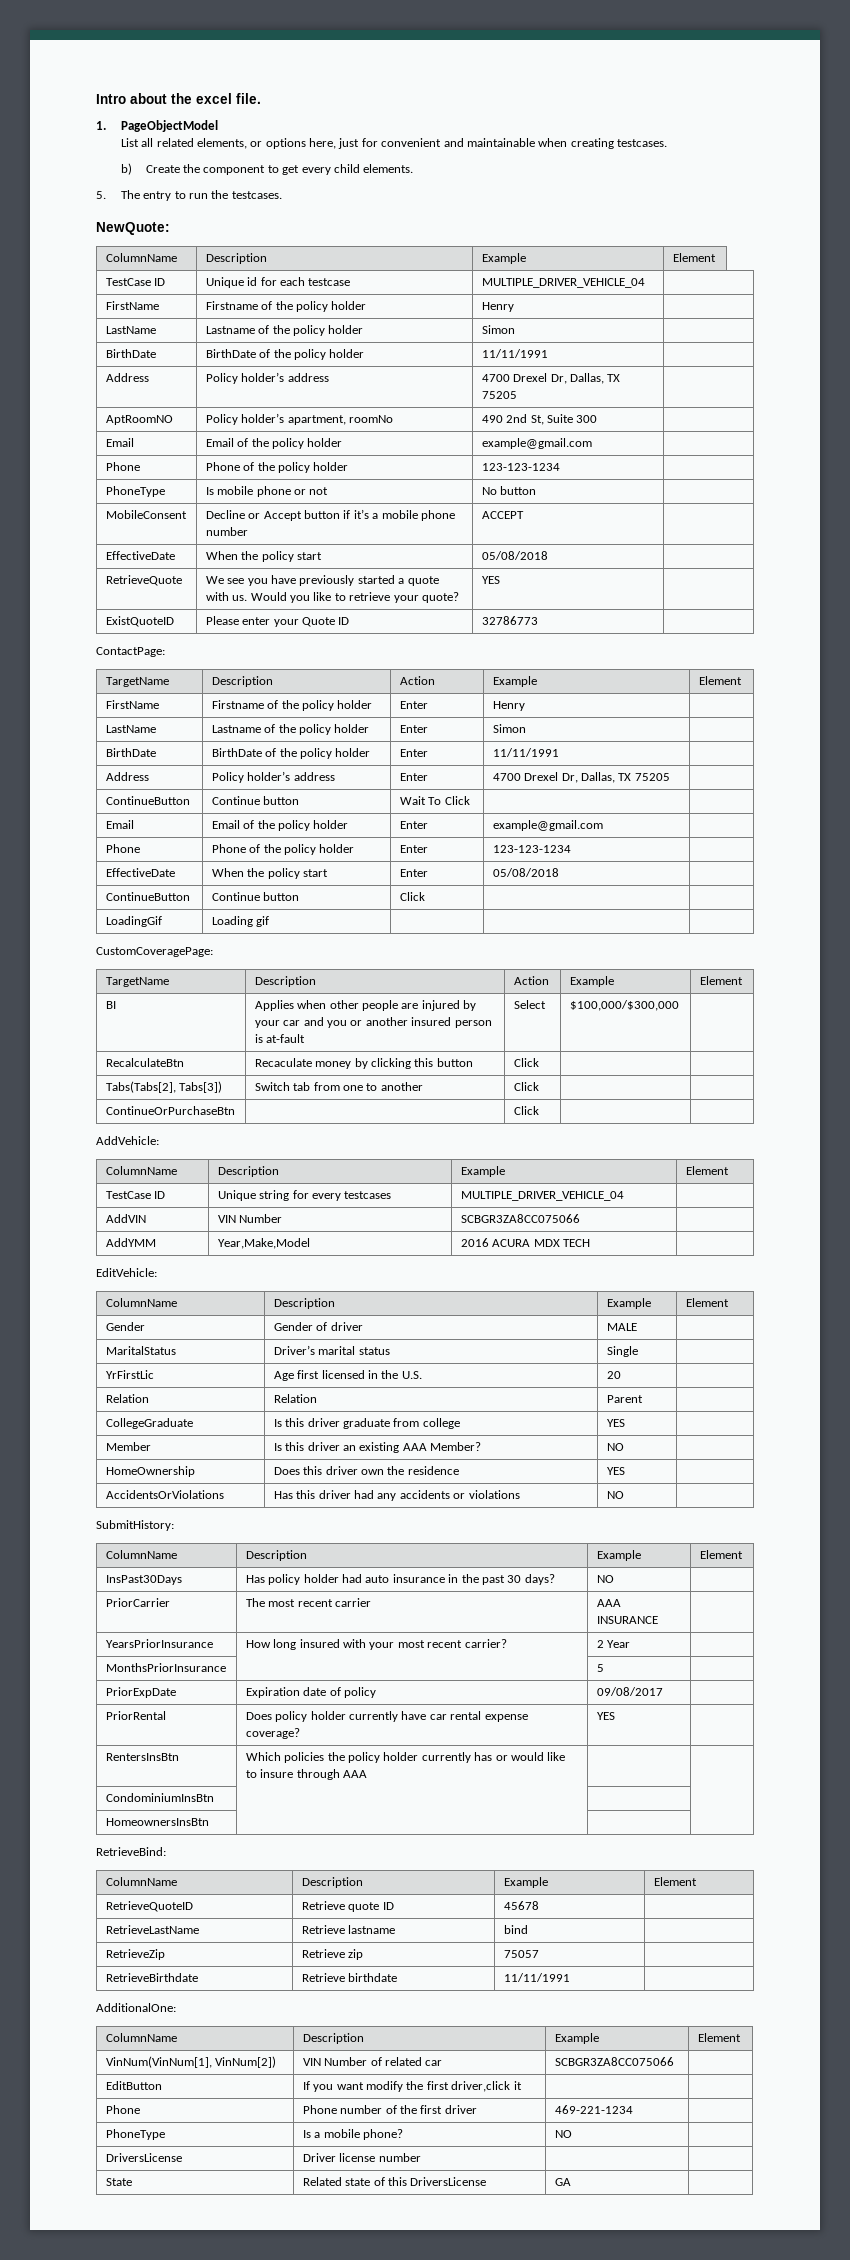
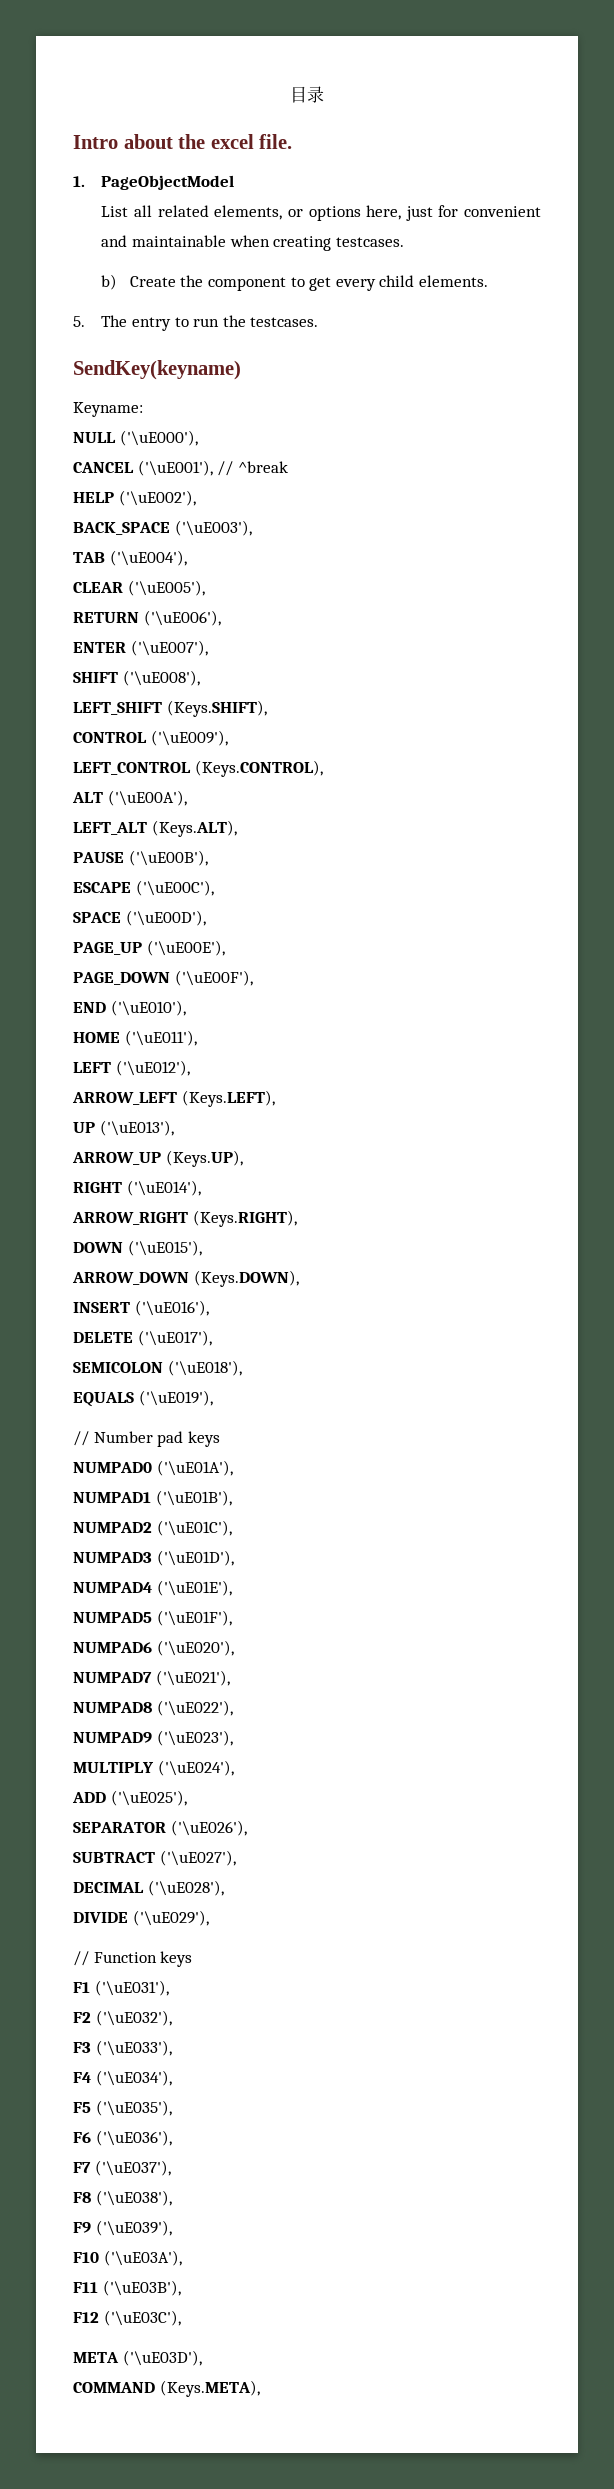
(96, 99) none -> [290,86,324,103] 目录 //
[96,222,170,235] [105,253,177,262] [205,253,267,264] [481,253,526,264] [672,253,716,262] [105,278,166,286] [205,277,351,288] [481,278,645,288] [105,301,159,310] [205,301,367,312] [481,302,514,312] [105,326,156,334] [205,325,364,336] [481,325,515,334] [105,349,156,358] [205,349,365,360] [481,349,548,358] [105,373,149,382] [205,372,329,384] [481,373,621,384] [481,391,517,399] [105,415,173,425] [205,413,394,425] [481,414,598,425] [105,438,134,447] [205,438,343,449] [481,438,592,449] [105,462,140,471] [205,462,349,473] [481,463,560,471] [105,486,165,497] [205,486,329,497] [481,486,537,495] [105,510,187,519] [205,509,455,521] [205,527,248,536] [481,511,524,519] [105,551,175,560] [205,551,323,562] [481,551,548,560] [105,575,182,586] [205,575,439,586] [205,592,459,603] [481,576,500,584] [105,616,174,627] [205,616,350,627] [481,616,538,625] [96,647,165,657] [105,677,169,687] [211,676,273,687] [399,676,435,685] [492,676,537,687] [698,676,742,685] [105,700,159,709] [211,700,373,711] [399,701,428,709] [492,701,525,711] [105,725,156,733] [211,724,370,735] [399,725,428,733] [492,724,526,733] [105,748,156,757] [211,748,371,759] [399,749,428,757] [492,748,559,757] [105,772,149,781] [211,771,335,783] [399,773,428,781] [492,772,670,783] [105,796,190,805] [211,796,300,805] [399,796,470,805] [105,820,134,829] [211,820,349,831] [399,821,428,829] [492,820,603,831] [105,844,140,853] [211,844,355,855] [399,845,428,853] [492,845,571,853] [105,868,175,877] [211,868,329,879] [399,869,428,877] [492,868,559,877] [105,892,190,901] [211,892,300,901] [399,892,425,901] [105,916,162,927] [211,916,270,927] [96,947,213,957] [105,977,169,987] [254,976,316,987] [513,976,549,985] [569,976,614,987] [699,976,743,985] [105,1001,116,1009] [254,1000,477,1011] [254,1017,492,1028] [254,1034,306,1043] [513,1000,546,1009] [569,1000,679,1011] [105,1058,184,1067] [254,1058,473,1069] [513,1058,539,1067] [105,1081,223,1093] [254,1082,423,1091] [513,1082,539,1091] [105,1106,235,1115] [513,1106,539,1115] [96,1136,159,1145] [105,1166,177,1175] [217,1166,279,1177] [460,1166,505,1177] [685,1166,729,1175] [105,1191,166,1199] [217,1190,392,1201] [460,1191,624,1201] [105,1214,146,1223] [217,1214,283,1223] [460,1214,580,1223] [105,1238,156,1247] [217,1238,310,1249] [460,1238,591,1247] [96,1268,157,1277] [105,1298,177,1307] [273,1298,335,1309] [606,1298,651,1309] [685,1298,729,1307] [105,1322,145,1331] [273,1322,363,1331] [606,1323,637,1331] [105,1346,176,1355] [273,1345,390,1355] [606,1346,638,1357] [105,1370,154,1379] [273,1370,422,1381] [606,1371,621,1379] [105,1394,149,1403] [273,1394,317,1403] [606,1395,643,1403] [105,1418,193,1429] [273,1418,460,1429] [606,1419,625,1427] [105,1442,151,1451] [273,1442,482,1453] [606,1443,624,1451] [105,1466,195,1477] [273,1466,459,1475] [606,1467,625,1475] [105,1490,224,1499] [273,1490,520,1501] [606,1491,624,1499] [96,1520,174,1531] [105,1550,177,1559] [245,1550,307,1561] [596,1550,641,1561] [699,1550,743,1559] [105,1575,182,1585] [245,1574,555,1585] [596,1575,614,1583] [105,1598,170,1607] [245,1598,372,1607] [596,1599,621,1607] [596,1616,658,1624] [105,1639,213,1648] [245,1639,507,1650] [596,1640,631,1648] [105,1663,226,1672] [596,1664,604,1672] [105,1687,176,1698] [245,1687,377,1698] [596,1687,663,1696] [105,1711,166,1720] [245,1711,528,1722] [245,1728,300,1739] [596,1712,615,1720] [105,1753,179,1761] [245,1752,566,1763] [245,1769,368,1780] [105,1793,214,1802] [105,1818,209,1826] [96,1847,166,1856] [105,1877,177,1886] [301,1877,363,1888] [503,1877,548,1888] [653,1877,697,1886] [105,1901,193,1912] [301,1901,394,1912] [503,1901,539,1910] [105,1925,199,1934] [301,1925,396,1934] [503,1925,528,1934] [105,1949,165,1960] [301,1949,364,1960] [503,1950,539,1958] [105,1973,198,1982] [301,1973,398,1982] [503,1973,570,1982] [96,2003,176,2012] [105,2033,177,2042] [302,2033,364,2044] [554,2033,599,2044] [697,2033,741,2042] [105,2056,277,2068] [302,2057,443,2066] [554,2057,674,2066] [105,2081,162,2090] [302,2081,522,2092] [105,2105,140,2114] [302,2105,477,2114] [554,2105,633,2114] [105,2129,165,2140] [302,2129,404,2140] [554,2130,572,2138] [105,2153,182,2162] [302,2153,421,2162] [105,2178,132,2186] [302,2177,487,2186] [554,2178,571,2186] NewQuote: // ColumnName | Description | Example | Element // TestCase ID | Unique id for each testcase | MULTIPLE_DRIVER_VEHICLE_04 | // FirstName | Firstname of the policy holder | Henry | // LastName | Lastname of the policy holder | Simon | // BirthDate | BirthDate of the policy holder | 11/11/1991 | // Address | Policy holder’s address | 4700 Drexel Dr, Dallas, TX 75205 | // AptRoomNO | Policy holder’s apartment, roomNo | 490 2nd St, Suite 300 | // Email | Email of the policy holder | example@gmail.com | // Phone | Phone of the policy holder | 123-123-1234 | // PhoneType | Is mobile phone or not | No button | // MobileConsent | Decline or Accept button if it’s a mobile phone number | ACCEPT | // EffectiveDate | When the policy start | 05/08/2018 | // RetrieveQuote | We see you have previously started a quote with us. Would you like to retrieve your quote? | YES | // ExistQuoteID | Please enter your Quote ID | 32786773 | // ContactPage: // TargetName | Description | Action | Example | Element // FirstName | Firstname of the policy holder | Enter | Henry | // LastName | Lastname of the policy holder | Enter | Simon | // BirthDate | BirthDate of the policy holder | Enter | 11/11/1991 | // Address | Policy holder’s address | Enter | 4700 Drexel Dr, Dallas, TX 75205 | // ContinueButton | Continue button | Wait To Click | | // Email | Email of the policy holder | Enter | example@gmail.com | // Phone | Phone of the policy holder | Enter | 123-123-1234 | // EffectiveDate | When the policy start | Enter | 05/08/2018 | // ContinueButton | Continue button | Click | | // LoadingGif | Loading gif | | | // CustomCoveragePage: // TargetName | Description | Action | Example | Element // BI | Applies when other people are injured by your car and you or another insured person is at-fault | Select | $100,000/$300,000 | // RecalculateBtn | Recaculate money by clicking this button | Click | | // Tabs(Tabs[2], Tabs[3]) | Switch tab from one to another | Click | | // ContinueOrPurchaseBtn | | Click | | // AddVehicle: // ColumnName | Description | Example | Element // TestCase ID | Unique string for every testcases | MULTIPLE_DRIVER_VEHICLE_04 | // AddVIN | VIN Number | SCBGR3ZA8CC075066 | // AddYMM | Year,Make,Model | 2016 ACURA MDX TECH | // EditVehicle: // ColumnName | Description | Example | Element // Gender | Gender of driver | MALE | // MaritalStatus | Driver’s marital status | Single | // YrFirstLic | Age first licensed in the U.S. | 20 | // Relation | Relation | Parent | // CollegeGraduate | Is this driver graduate from college | YES | // Member | Is this driver an existing AAA Member? | NO | // HomeOwnership | Does this driver own the residence | YES | // AccidentsOrViolations | Has this driver had any accidents or violations | NO | // SubmitHistory: // ColumnName | Description | Example | Element // InsPast30Days | Has policy holder had auto insurance in the past 30 days? | NO | // PriorCarrier | The most recent carrier | AAA INSURANCE | // YearsPriorInsurance | How long insured with your most recent carrier? | 2 Year | // MonthsPriorInsurance | | 5 | // PriorExpDate | Expiration date of policy | 09/08/2017 | // PriorRental | Does policy holder currently have car rental expense coverage? | YES | // RentersInsBtn | Which policies the policy holder currently has or would like to insure through AAA | | // CondominiumInsBtn | | | // HomeownersInsBtn | | | // RetrieveBind: // ColumnName | Description | Example | Element // RetrieveQuoteID | Retrieve quote ID | 45678 | // RetrieveLastName | Retrieve lastname | bind | // RetrieveZip | Retrieve zip | 75057 | // RetrieveBirthdate | Retrieve birthdate | 11/11/1991 | // AdditionalOne: // ColumnName | Description | Example | Element // VinNum(VinNum[1], VinNum[2]) | VIN Number of related car | SCBGR3ZA8CC075066 | // EditButton | If you want modify the first driver,click it | | // Phone | Phone number of the first driver | 469-221-1234 | // PhoneType | Is a mobile phone? | NO | // DriversLicense | Driver license number | | // State | Related state of this DriversLicense | GA | -> [73,360,241,380] [73,402,143,417] [73,430,198,446] [73,460,288,476] [73,490,196,506] [73,520,252,536] [73,550,187,566] [73,580,205,596] [73,610,221,626] [73,640,208,656] [73,670,200,686] [73,700,267,717] [73,730,228,746] [73,760,323,777] [72,790,187,806] [73,820,237,837] [73,850,208,866] [73,880,214,896] [73,910,206,926] [73,940,225,956] [73,970,253,986] [73,1000,186,1016] [73,1030,197,1046] [73,1060,190,1076] [72,1090,275,1107] [73,1120,174,1136] [72,1150,243,1167] [73,1180,201,1196] [72,1210,297,1227] [73,1240,202,1256] [72,1270,299,1287] [73,1300,209,1316] [73,1330,212,1346] [73,1360,242,1376] [73,1390,213,1407] [73,1431,220,1447] [73,1460,233,1476] [73,1490,232,1506] [73,1520,232,1536] [73,1550,234,1566] [73,1580,232,1596] [73,1610,232,1626] [73,1640,234,1656] [73,1670,230,1686] [73,1700,233,1716] [73,1730,233,1746] [73,1760,234,1776] [72,1790,187,1806] [73,1820,247,1836] [73,1850,236,1866] [73,1880,224,1896] [73,1910,209,1926] [73,1951,193,1967] [73,1980,169,1996] [73,2010,172,2026] [73,2040,172,2056] [73,2070,172,2086] [73,2100,172,2116] [73,2130,172,2146] [73,2160,171,2176] [73,2190,172,2206] [73,2220,172,2236] [73,2250,182,2266] [73,2280,181,2296] [73,2310,181,2326] [73,2350,202,2366] [73,2380,260,2397] SendKey(keyname) // Keyname: // NULL ('\uE000'), // CANCEL ('\uE001'), // ^break // HELP ('\uE002'), // BACK_SPACE ('\uE003'), // TAB ('\uE004'), // CLEAR ('\uE005'), // RETURN ('\uE006'), // ENTER ('\uE007'), // SHIFT ('\uE008'), // LEFT_SHIFT (Keys.SHIFT), // CONTROL ('\uE009'), // LEFT_CONTROL (Keys.CONTROL), // ALT ('\uE00A'), // LEFT_ALT (Keys.ALT), // PAUSE ('\uE00B'), // ESCAPE ('\uE00C'), // SPACE ('\uE00D'), // PAGE_UP ('\uE00E'), // PAGE_DOWN ('\uE00F'), // END ('\uE010'), // HOME ('\uE011'), // LEFT ('\uE012'), // ARROW_LEFT (Keys.LEFT), // UP ('\uE013'), // ARROW_UP (Keys.UP), // RIGHT ('\uE014'), // ARROW_RIGHT (Keys.RIGHT), // DOWN ('\uE015'), // ARROW_DOWN (Keys.DOWN), // INSERT ('\uE016'), // DELETE ('\uE017'), // SEMICOLON ('\uE018'), // EQUALS ('\uE019'), // // Number pad keys // NUMPAD0 ('\uE01A'), // NUMPAD1 ('\uE01B'), // NUMPAD2 ('\uE01C'), // NUMPAD3 ('\uE01D'), // NUMPAD4 ('\uE01E'), // NUMPAD5 ('\uE01F'), // NUMPAD6 ('\uE020'), // NUMPAD7 ('\uE021'), // NUMPAD8 ('\uE022'), // NUMPAD9 ('\uE023'), // MULTIPLY ('\uE024'), // ADD ('\uE025'), // SEPARATOR ('\uE026'), // SUBTRACT ('\uE027'), // DECIMAL ('\uE028'), // DIVIDE ('\uE029'), // // Function keys // F1 ('\uE031'), // F2 ('\uE032'), // F3 ('\uE033'), // F4 ('\uE034'), // F5 ('\uE035'), // F6 ('\uE036'), // F7 ('\uE037'), // F8 ('\uE038'), // F9 ('\uE039'), // F10 ('\uE03A'), // F11 ('\uE03B'), // F12 ('\uE03C'), // META ('\uE03D'), // COMMAND (Keys.META),

